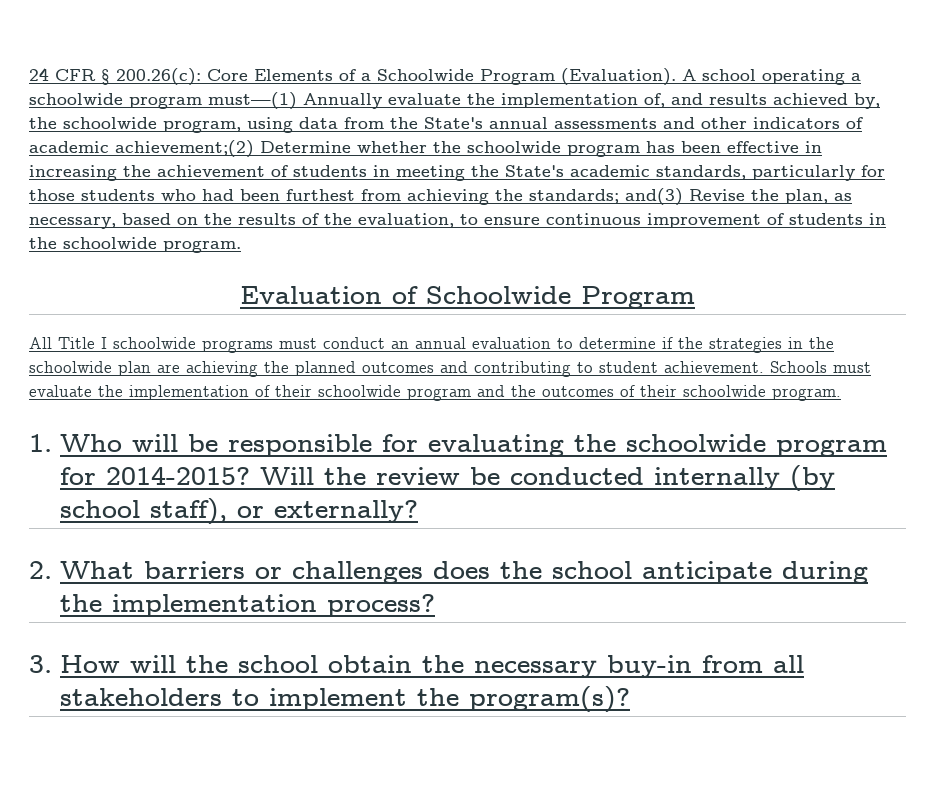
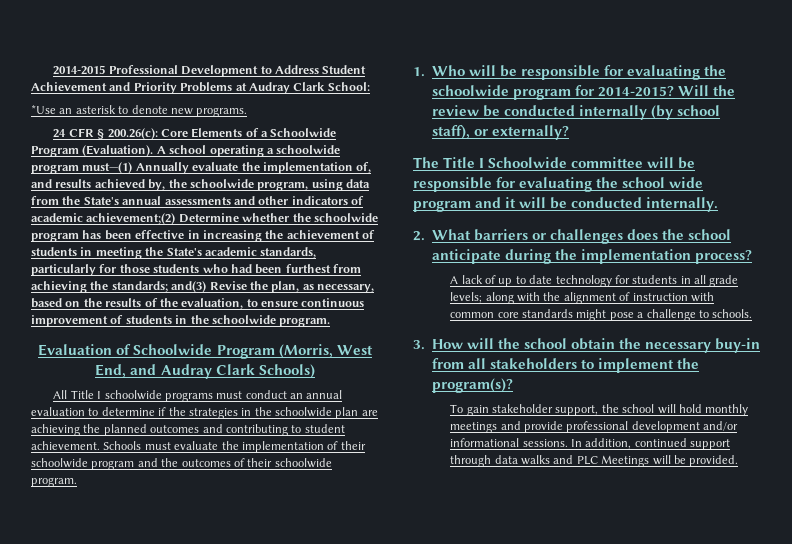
(29, 74) none -> [53,65,367,77] [31,82,370,94] [31,105,248,117] 2014-2015 Professional Development to Address Student Achievement and Priority Problems at Audray Clark School: // *Use an asterisk to denote new programs. //
(695, 297) none -> [278,344,373,359] [95,364,315,379] (Morris, West End, and Audray Clark Schools)
(419, 511) none -> [413,157,696,169] [413,177,704,192] [413,197,719,212] // The Title I Schoolwide committee will be responsible for evaluating the school wide program and it will be conducted internally.
(436, 605) none -> [450,275,739,287] [450,292,714,304] [450,309,753,321] // A lack of up to date technology for students in all grade levels; along with the alignment of instruction with common core standards might pose a challenge to schools.
(631, 699) none -> [450,404,749,416] [450,421,739,433] [450,438,731,450] [450,455,739,467] // To gain stakeholder support, the school will hold monthly meetings and provide professional development and/or informational sessions. In addition, continued support through data walks and PLC Meetings will be provided.

